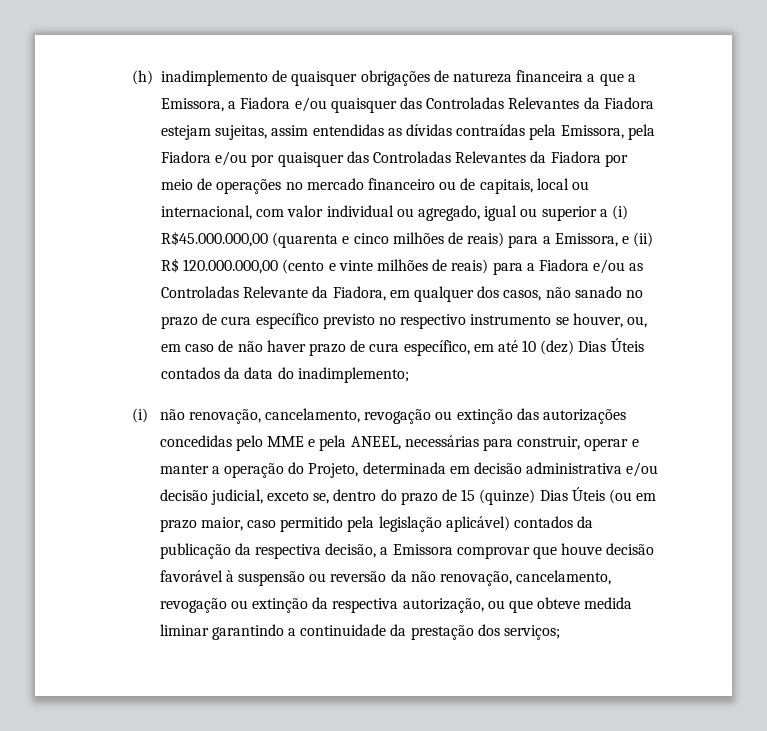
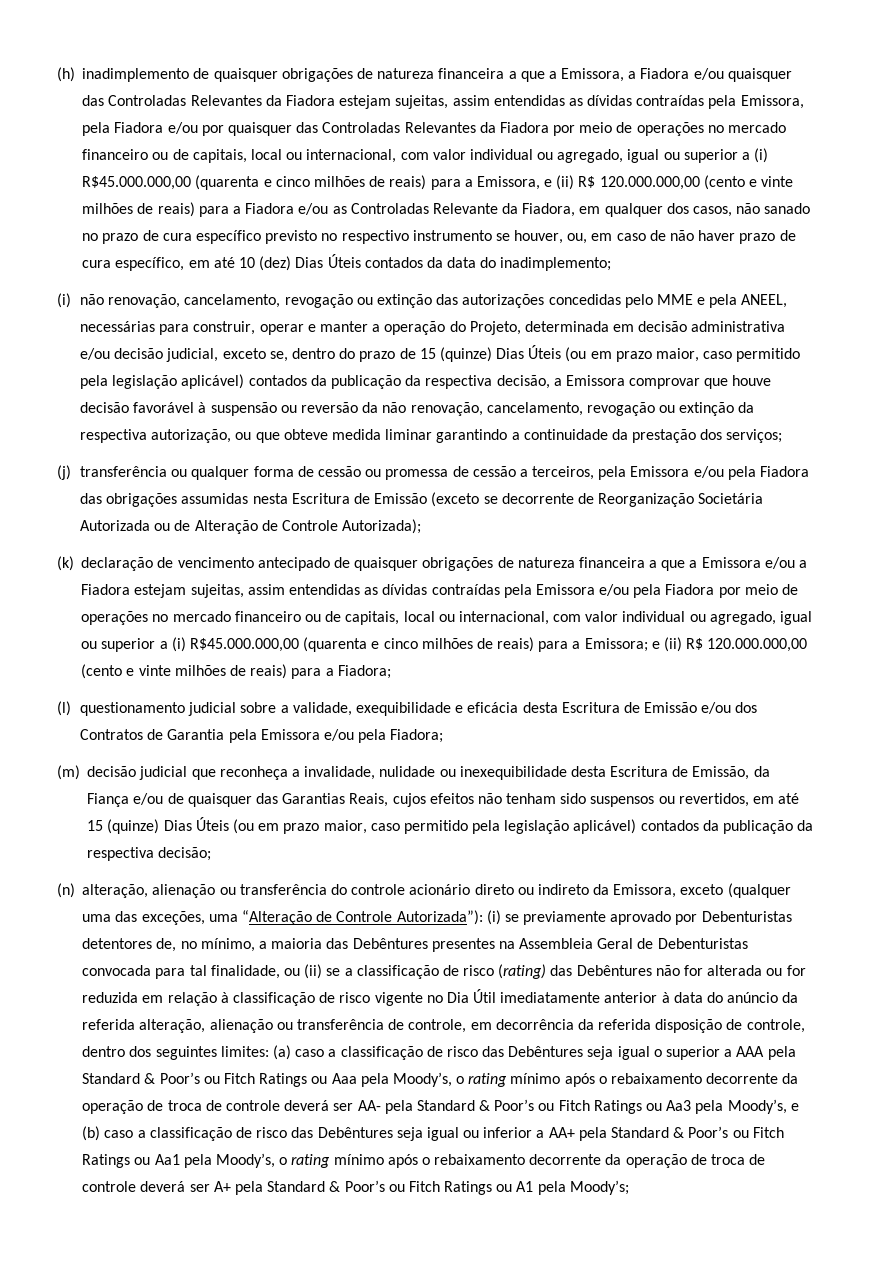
(560, 632) none -> [56,465,809,480] [80,492,764,507] [80,519,422,534] [56,556,808,571] [81,584,799,598] [81,611,813,625] [81,637,808,652] [81,664,391,679] [56,701,758,716] [80,729,444,743] [56,765,770,780] [87,793,800,807] [87,817,814,834] [87,847,212,861] [56,883,791,898] [82,910,792,925] [82,938,748,952] [82,964,806,979] [82,989,799,1006] [82,1019,805,1033] [82,1045,796,1060] [82,1072,799,1087] [82,1099,799,1114] [82,1126,784,1141] [82,1153,766,1168] [82,1180,629,1195] // (j) transferência ou qualquer forma de cessão ou promessa de cessão a terceiros, pela Emissora e/ou pela Fiadora das obrigações assumidas nesta Escritura de Emissão (exceto se decorrente de Reorganização Societária Autorizada ou de Alteração de Controle Autorizada); // (k) declaração de vencimento antecipado de quaisquer obrigações de natureza financeira a que a Emissora e/ou a Fiadora estejam sujeitas, assim entendidas as dívidas contraídas pela Emissora e/ou pela Fiadora por meio de operações no mercado financeiro ou de capitais, local ou internacional, com valor individual ou agregado, igual ou superior a (i) R$45.000.000,00 (quarenta e cinco milhões de reais) para a Emissora; e (ii) R$ 120.000.000,00 (cento e vinte milhões de reais) para a Fiadora; // (l) questionamento judicial sobre a validade, exequibilidade e eficácia desta Escritura de Emissão e/ou dos Contratos de Garantia pela Emissora e/ou pela Fiadora; // (m) decisão judicial que reconheça a invalidade, nulidade ou inexequibilidade desta Escritura de Emissão, da Fiança e/ou de quaisquer das Garantias Reais, cujos efeitos não tenham sido suspensos ou revertidos, em até 15 (quinze) Dias Úteis (ou em prazo maior, caso permitido pela legislação aplicável) contados da publicação da respectiva decisão; // (n) alteração, alienação ou transferência do controle acionário direto ou indireto da Emissora, exceto (qualquer uma das exceções, uma “Alteração de Controle Autorizada”): (i) se previamente aprovado por Debenturistas detentores de, no mínimo, a maioria das Debêntures presentes na Assembleia Geral de Debenturistas convocada para tal finalidade, ou (ii) se a classificação de risco (rating) das Debêntures não for alterada ou for reduzida em relação à classificação de risco vigente no Dia Útil imediatamente anterior à data do anúncio da referida alteração, alienação ou transferência de controle, em decorrência da referida disposição de controle, dentro dos seguintes limites: (a) caso a classificação de risco das Debêntures seja igual o superior a AAA pela Standard & Poor’s ou Fitch Ratings ou Aaa pela Moody’s, o rating mínimo após o rebaixamento decorrente da operação de troca de controle deverá ser AA- pela Standard & Poor’s ou Fitch Ratings ou Aa3 pela Moody’s, e (b) caso a classificação de risco das Debêntures seja igual ou inferior a AA+ pela Standard & Poor’s ou Fitch Ratings ou Aa1 pela Moody’s, o rating mínimo após o rebaixamento decorrente da operação de troca de controle deverá ser A+ pela Standard & Poor’s ou Fitch Ratings ou A1 pela Moody’s;

